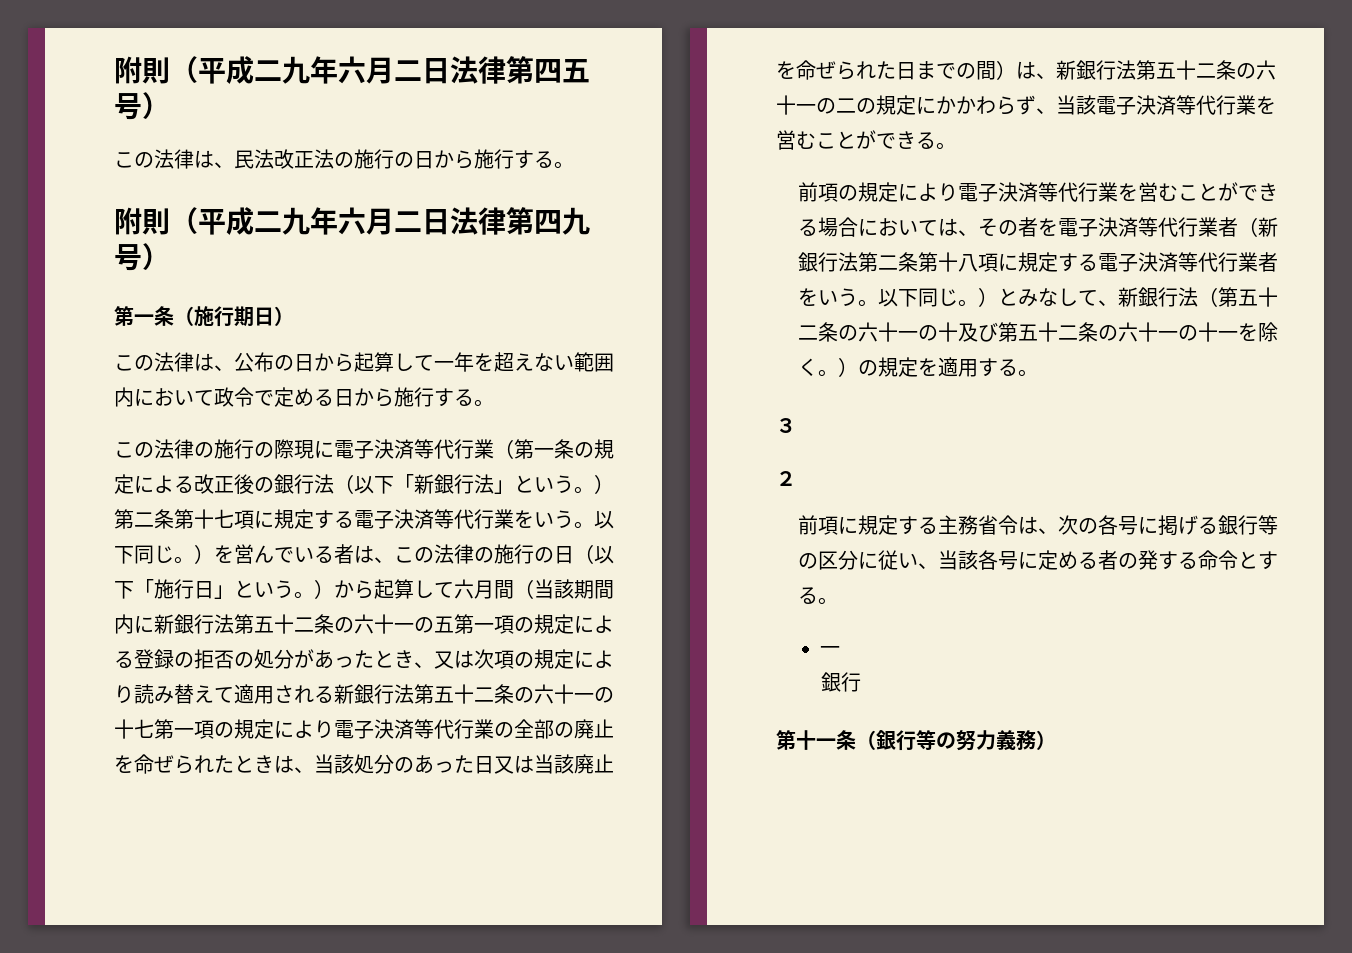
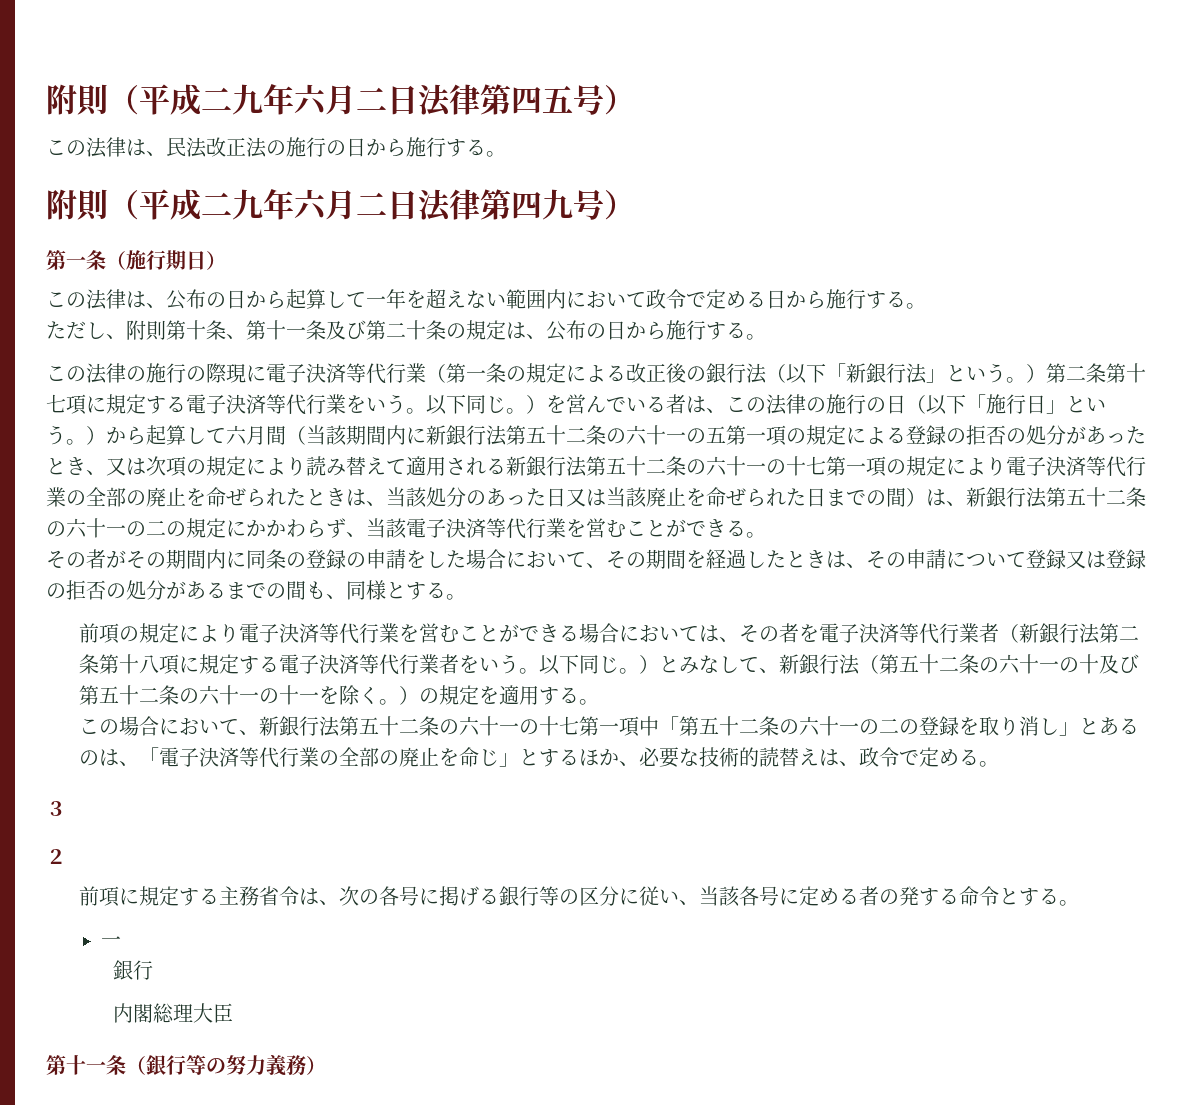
(494, 403) none -> [46,320,766,341] // ただし、附則第十条、第十一条及び第二十条の規定は、公布の日から施行する。
(956, 146) none -> [46,549,1146,569] [46,580,466,600] // その者がその期間内に同条の登録の申請をした場合において、その期間を経過したときは、その申請について登録又は登録の拒否の処分があるまでの間も、同様とする。
(1039, 373) none -> [79,716,1140,737] [79,747,1000,768] // この場合において、新銀行法第五十二条の六十一の十七第一項中「第五十二条の六十一の二の登録を取り消し」とあるのは、「電子決済等代行業の全部の廃止を命じ」とするほか、必要な技術的読替えは、政令で定める。
(861, 682) none -> [112,1003,233,1023] // 内閣総理大臣

